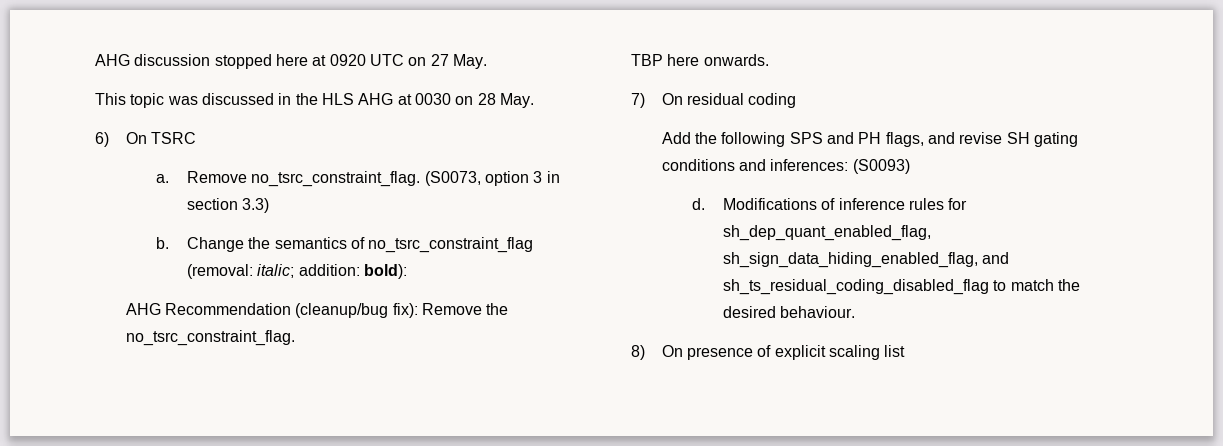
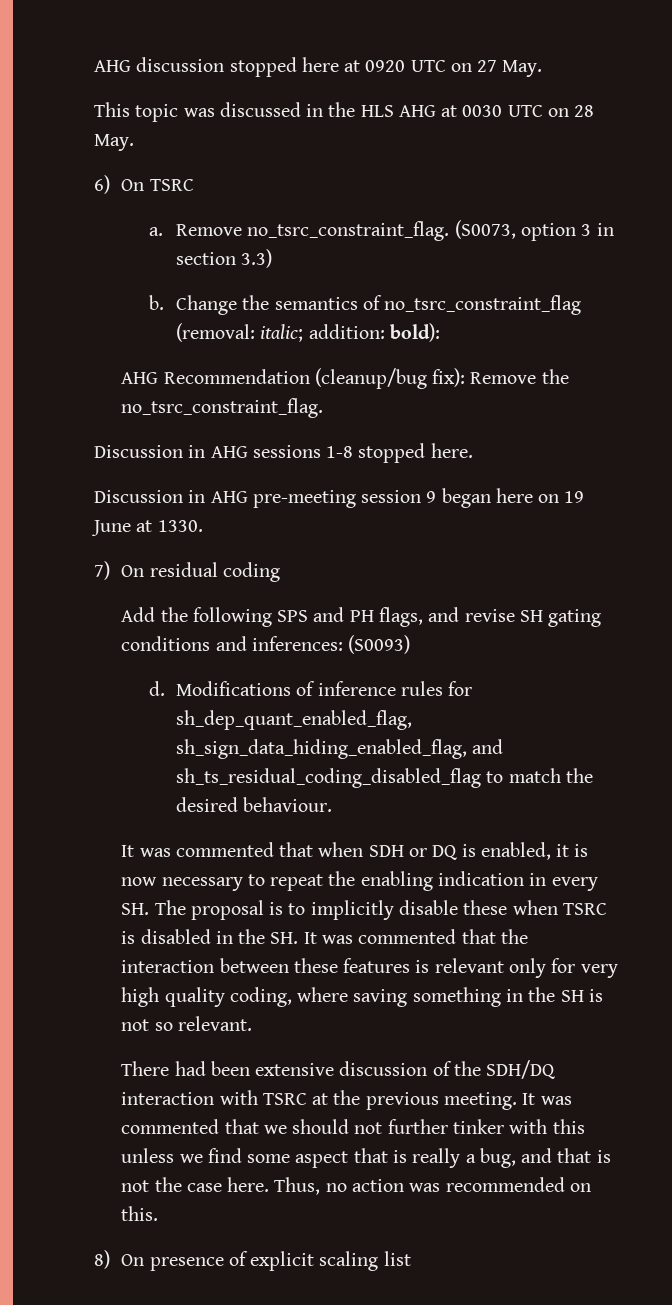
(451, 99) none -> [507,105,543,117] UTC
[631,54,769,66] TBP here onwards. -> [94,443,473,463] [94,488,585,508] [91,520,203,536] Discussion in AHG sessions 1-8 stopped here. // Discussion in AHG pre-meeting session 9 began here on 19 June at 1330.
(856, 312) none -> [121,842,589,860] [121,871,598,891] [121,900,607,920] [121,929,528,944] [121,958,618,978] [121,987,603,1007] [121,1016,252,1031] [121,1060,556,1079] [121,1090,572,1110] [121,1119,585,1134] [121,1148,611,1168] [121,1177,591,1195] [121,1206,159,1221] // It was commented that when SDH or DQ is enabled, it is now necessary to repeat the enabling indication in every SH. The proposal is to implicitly disable these when TSRC is disabled in the SH. It was commented that the interaction between these features is relevant only for very high quality coding, where saving something in the SH is not so relevant. // There had been extensive discussion of the SDH/DQ interaction with TSRC at the previous meeting. It was commented that we should not further tinker with this unless we find some aspect that is really a bug, and that is not the case here. Thus, no action was recommended on this.

